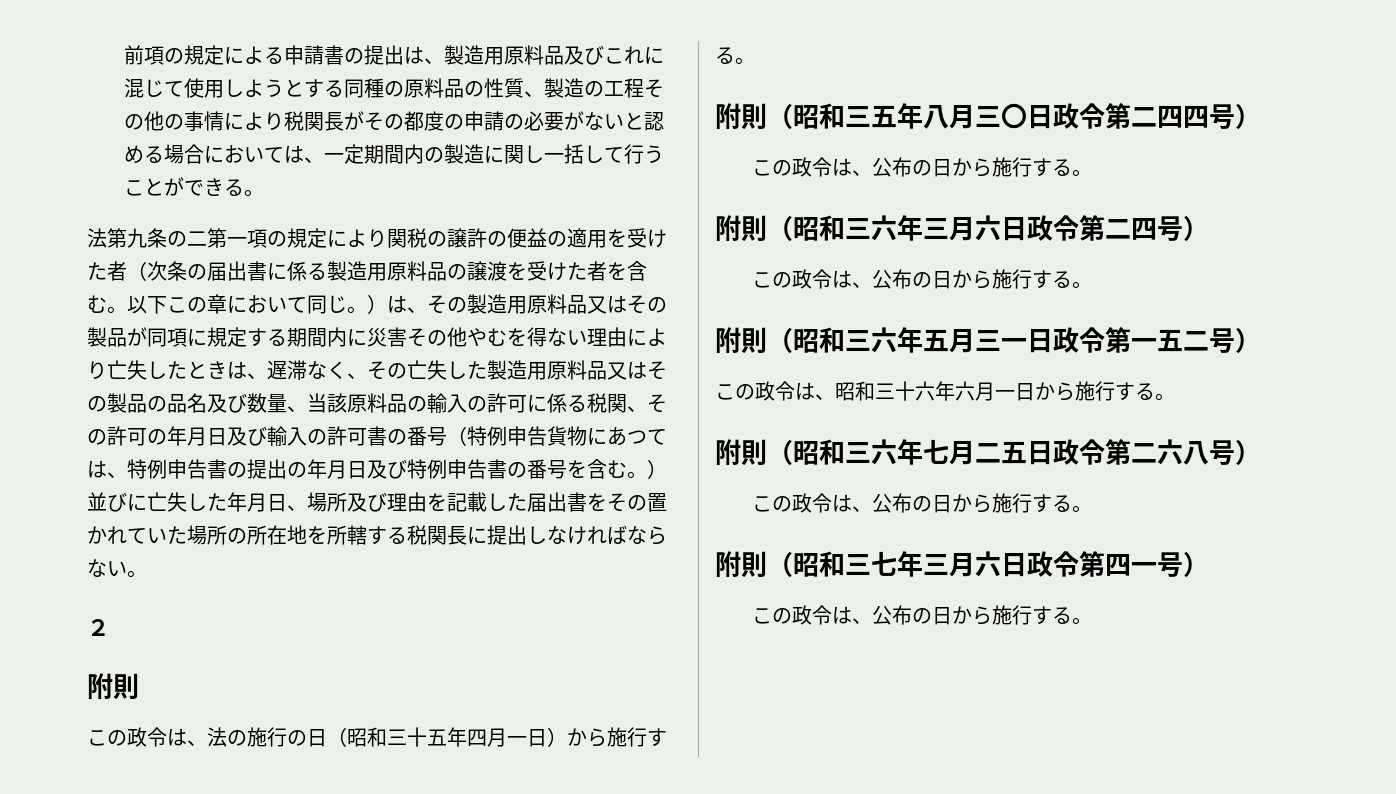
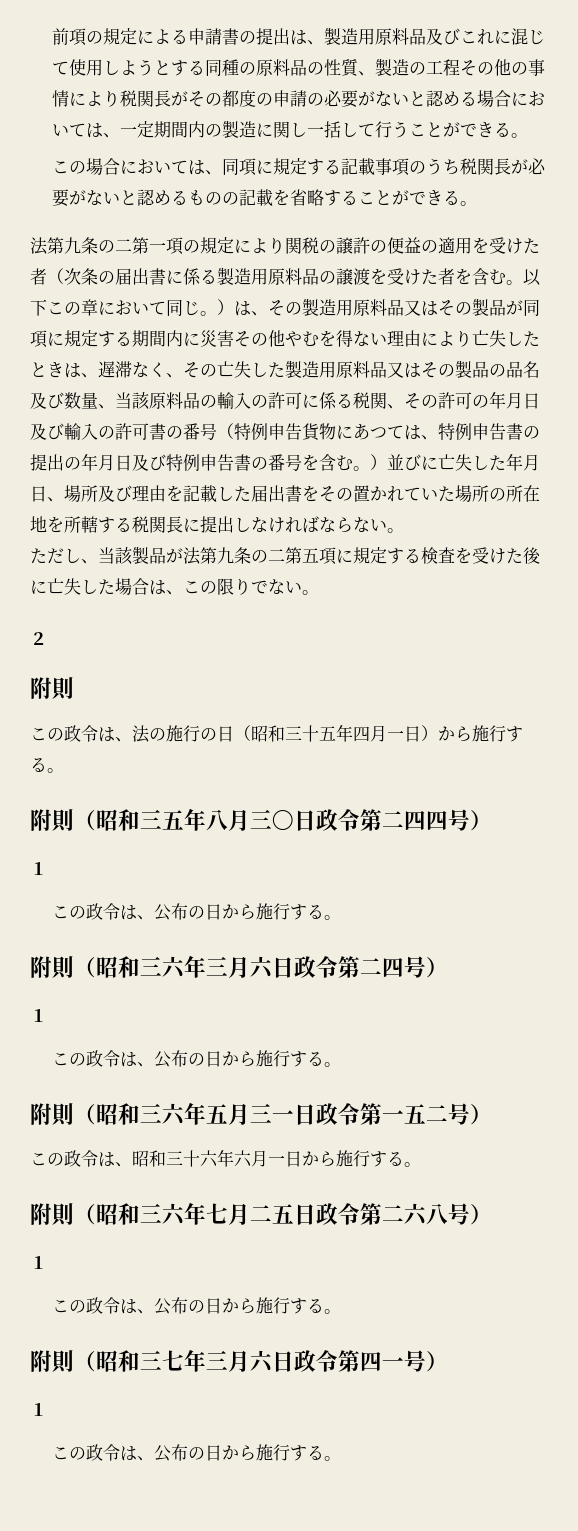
(264, 193) none -> [52,158,547,176] [52,189,478,207] // この場合においては、同項に規定する記載事項のうち税関長が必要がないと認めるものの記載を省略することができる。
(147, 574) none -> [30,546,541,565] [30,578,319,595] // ただし、当該製品が法第九条の二第五項に規定する検査を受けた後に亡失した場合は、この限りでない。
(1261, 116) none -> [30,862,47,875] // １
(1209, 228) none -> [30,1009,47,1022] // １
(1261, 452) none -> [30,1256,47,1269] // １
(1209, 564) none -> [30,1403,47,1416] // １

